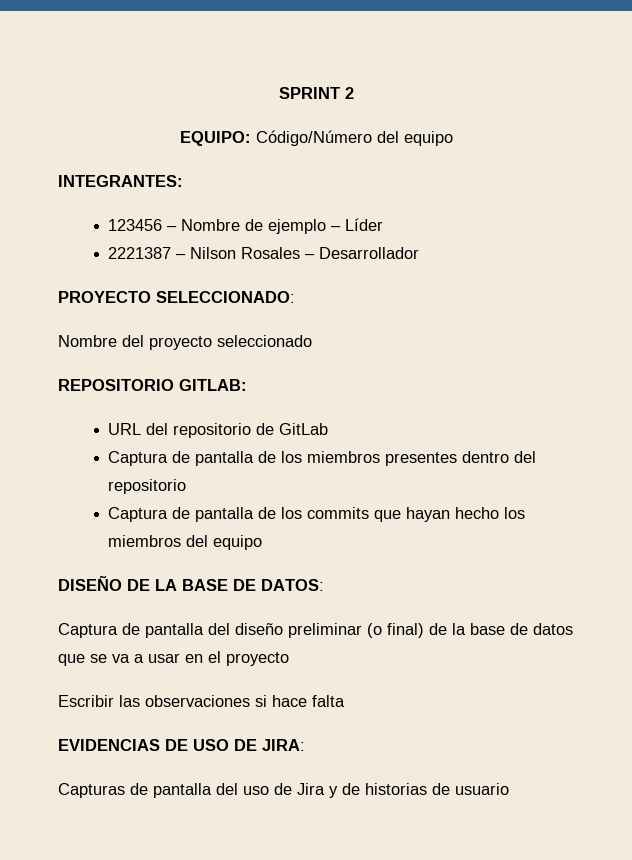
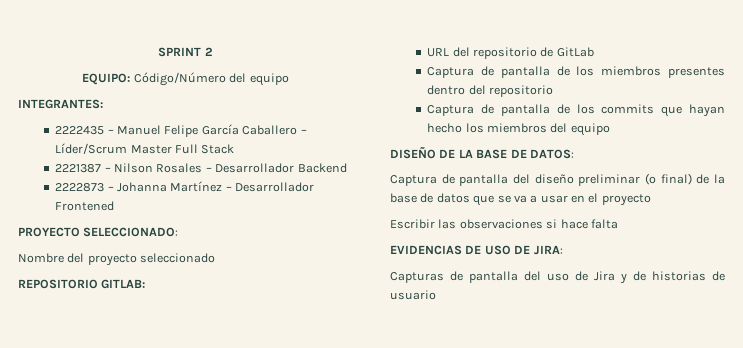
[108,218,384,234] 123456 – Nombre de ejemplo – Líder -> [55,124,307,137] [55,143,235,154] 2222435 – Manuel Felipe García Caballero – Líder/Scrum Master Full Stack
(420, 253) none -> [297,163,347,173] [55,181,315,192] [55,201,115,211] Backend // 2222873 – Johanna Martínez – Desarrollador Frontened

